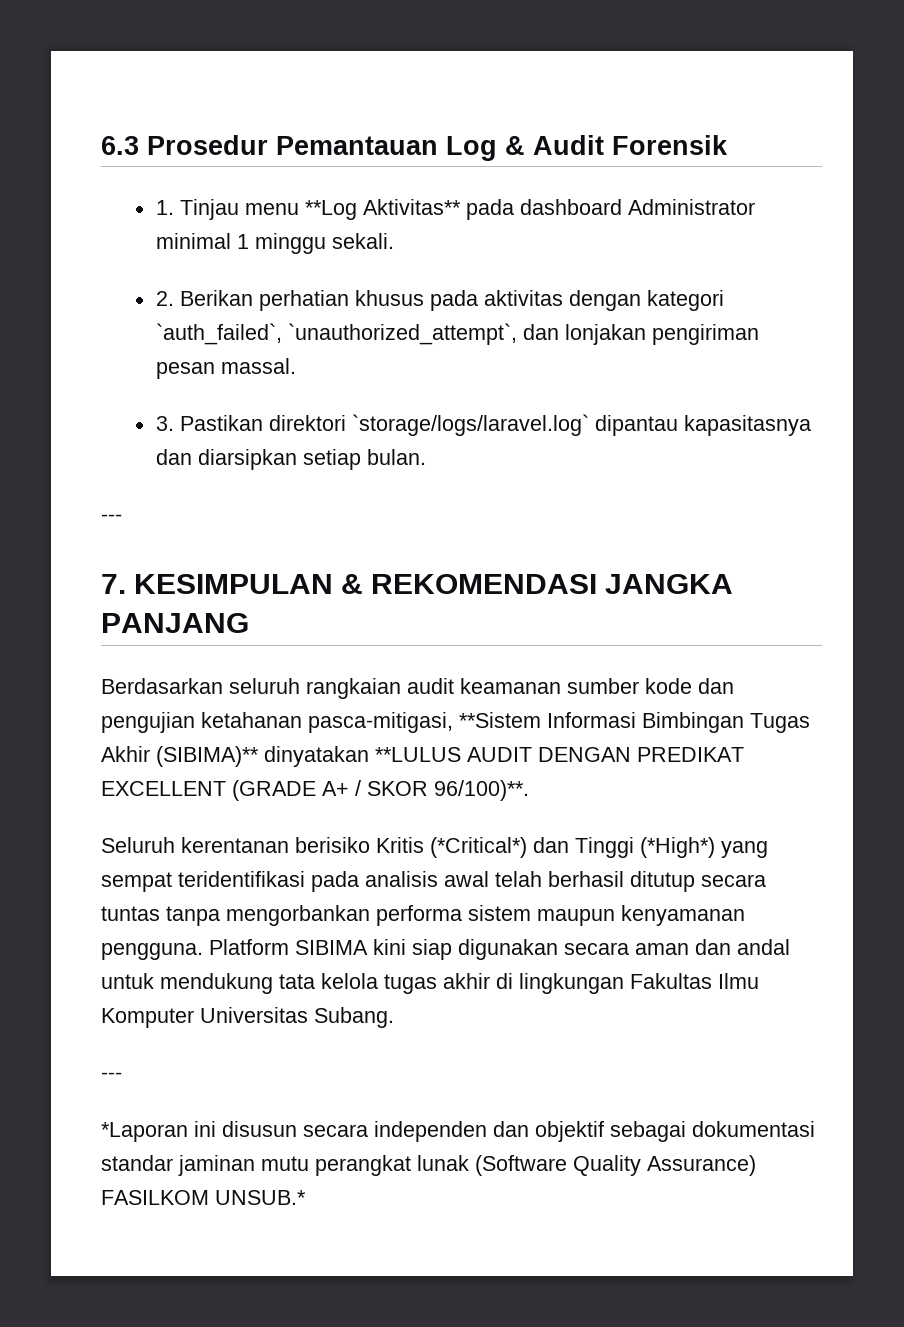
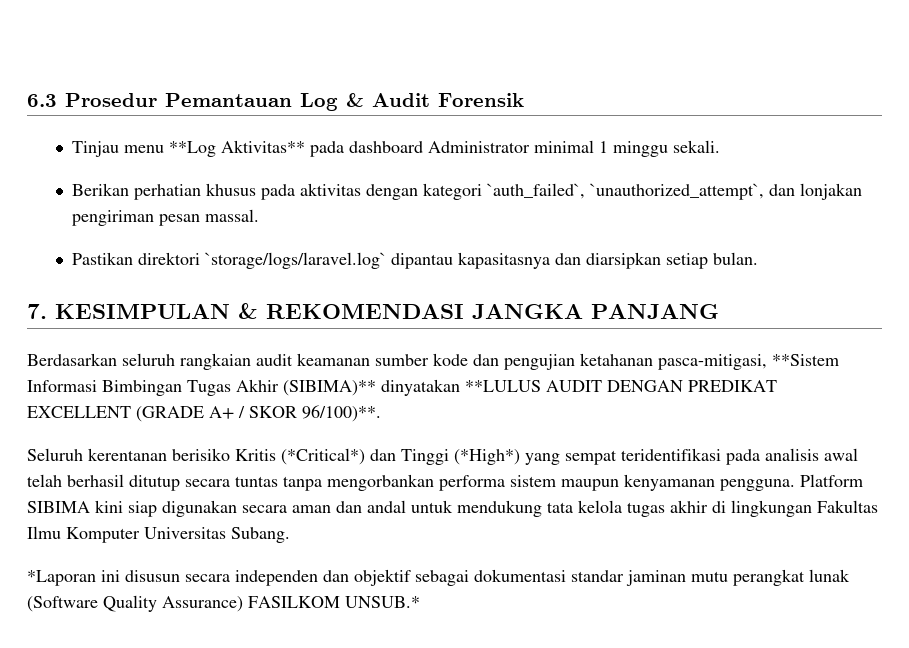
[155,200,174,215] 1. -> (524, 100) none
[155,291,174,306] 2. -> (720, 146) none
[155,416,174,431] 3. -> (259, 215) none
[101,514,122,522] // --- -> (758, 258) none
[101,1072,122,1080] // --- -> (290, 535) none

